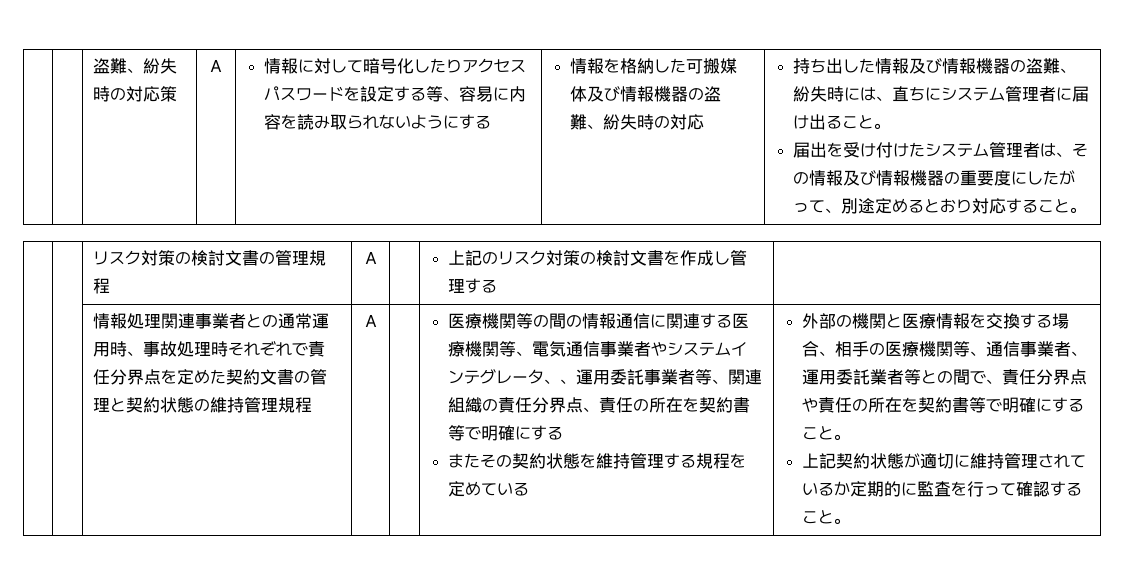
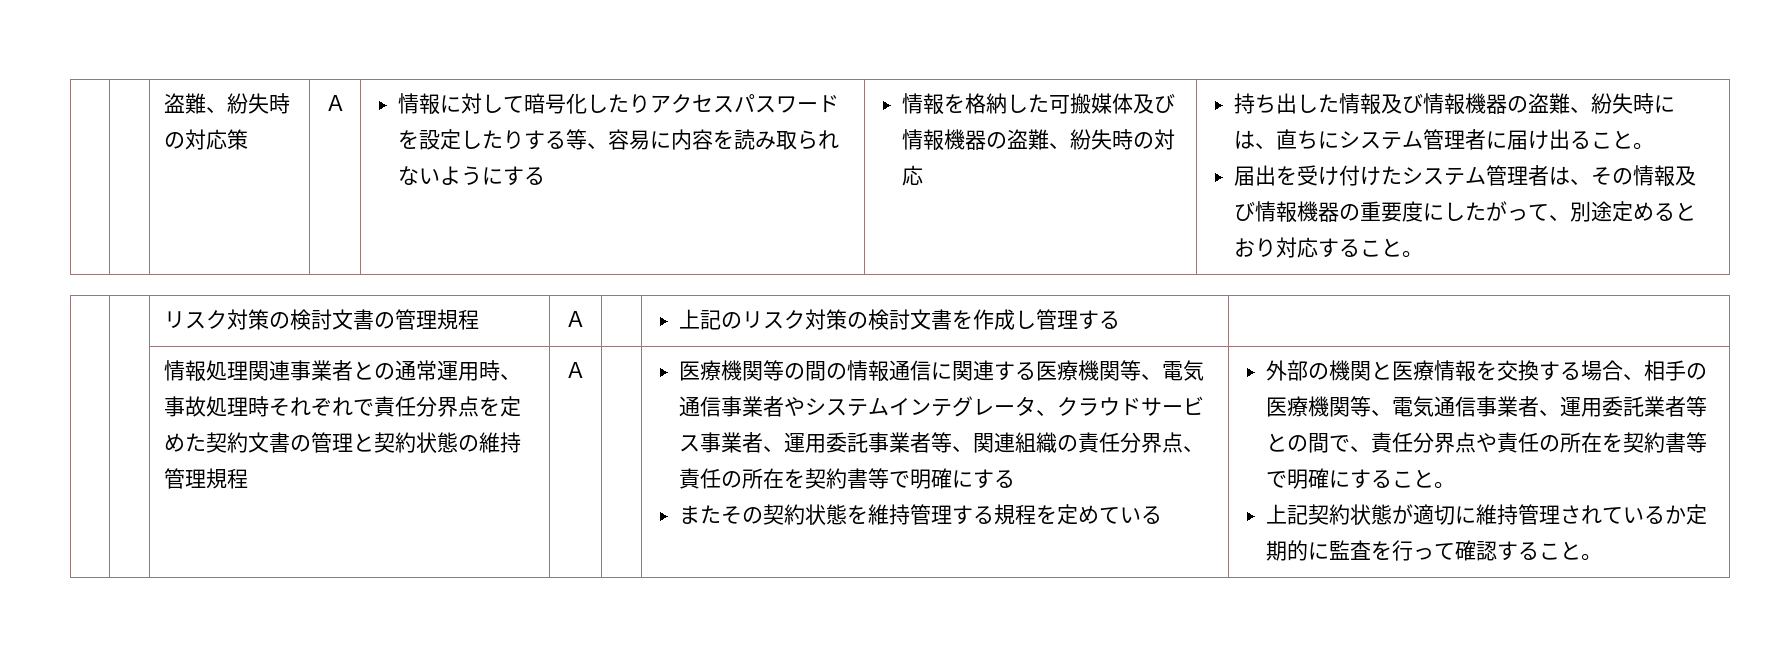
(395, 94) none -> [460,130,524,149] したり
(561, 381) none -> [1056,396,1204,416] [678,432,763,453] クラウドサービス事業者
(987, 353) none -> [1391,396,1434,417] 電気

